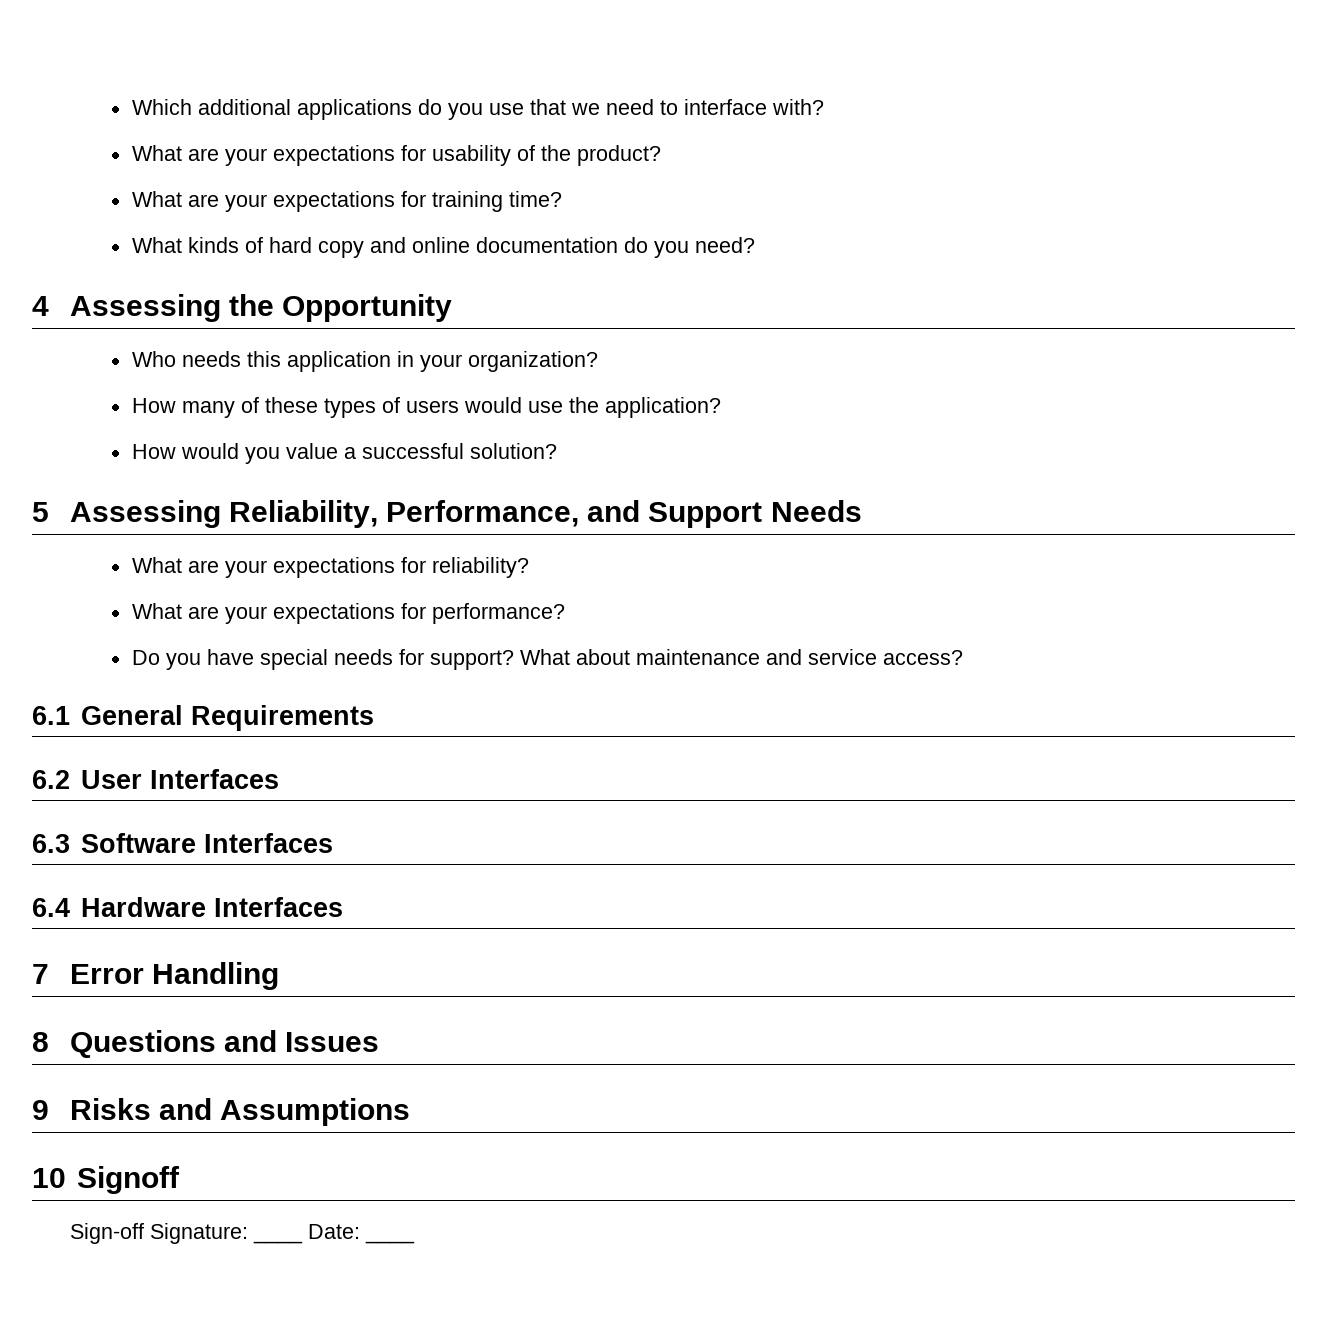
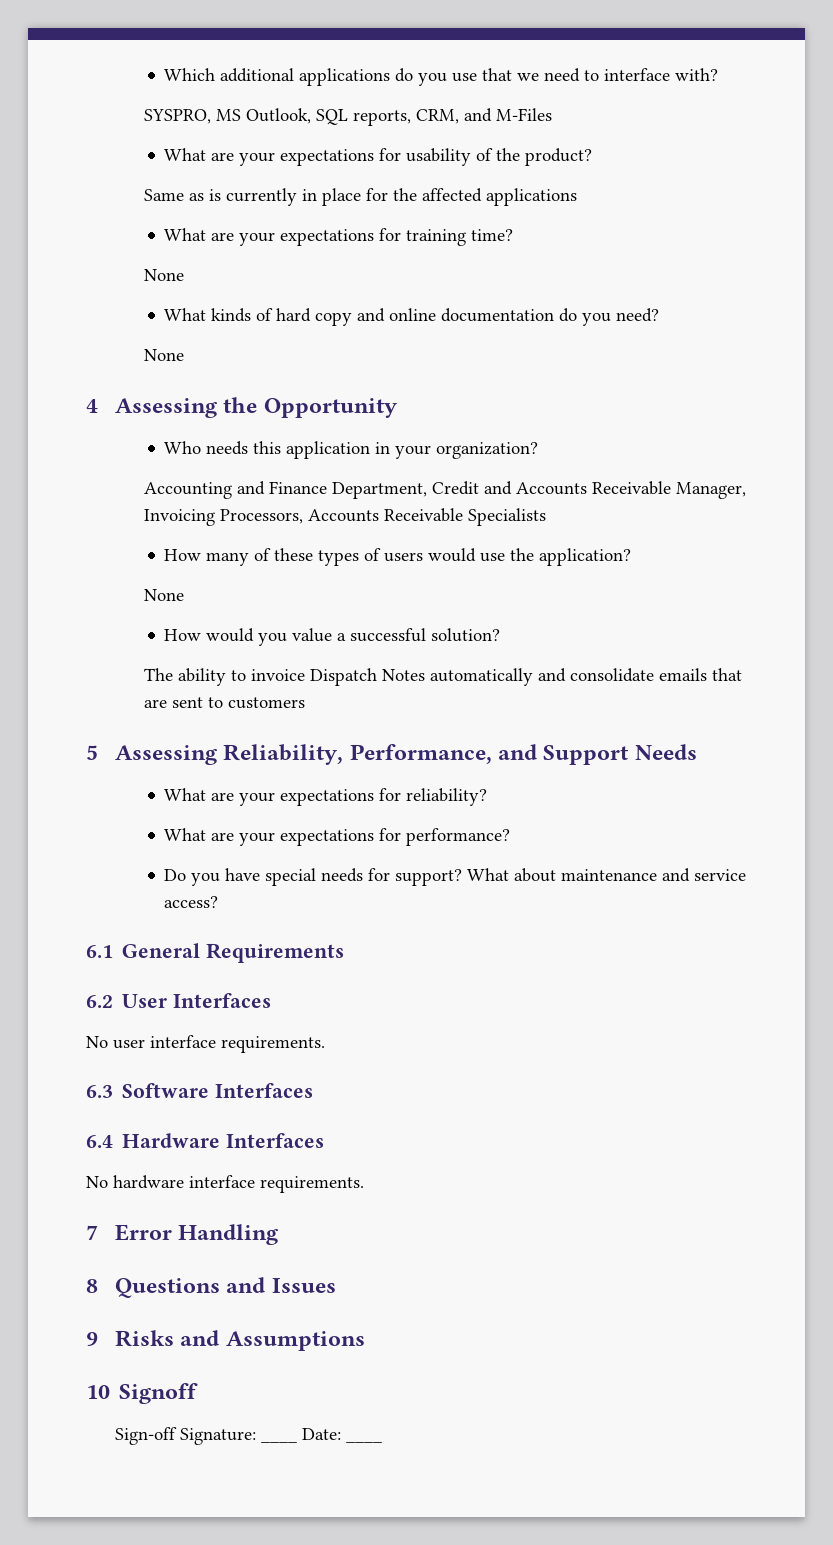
(824, 107) none -> [143,108,552,126] // SYSPRO, MS Outlook, SQL reports, CRM, and M-Files
(661, 155) none -> [143,188,577,206] // Same as is currently in place for the affected applications
(562, 199) none -> [143,269,184,281] // None
(755, 245) none -> [143,349,184,361] // None
(598, 361) none -> [143,481,746,499] [143,508,546,526] // Accounting and Finance Department, Credit and Accounts Receivable Manager, Invoicing Processors, Accounts Receivable Specialists
(721, 407) none -> [143,589,184,601] // None
(557, 451) none -> [143,668,742,686] [143,697,305,709] // The ability to invoice Dispatch Notes automatically and consolidate emails that are sent to customers
(279, 779) none -> [86,1035,325,1053] // No user interface requirements.
(343, 907) none -> [86,1175,364,1193] // No hardware interface requirements.

